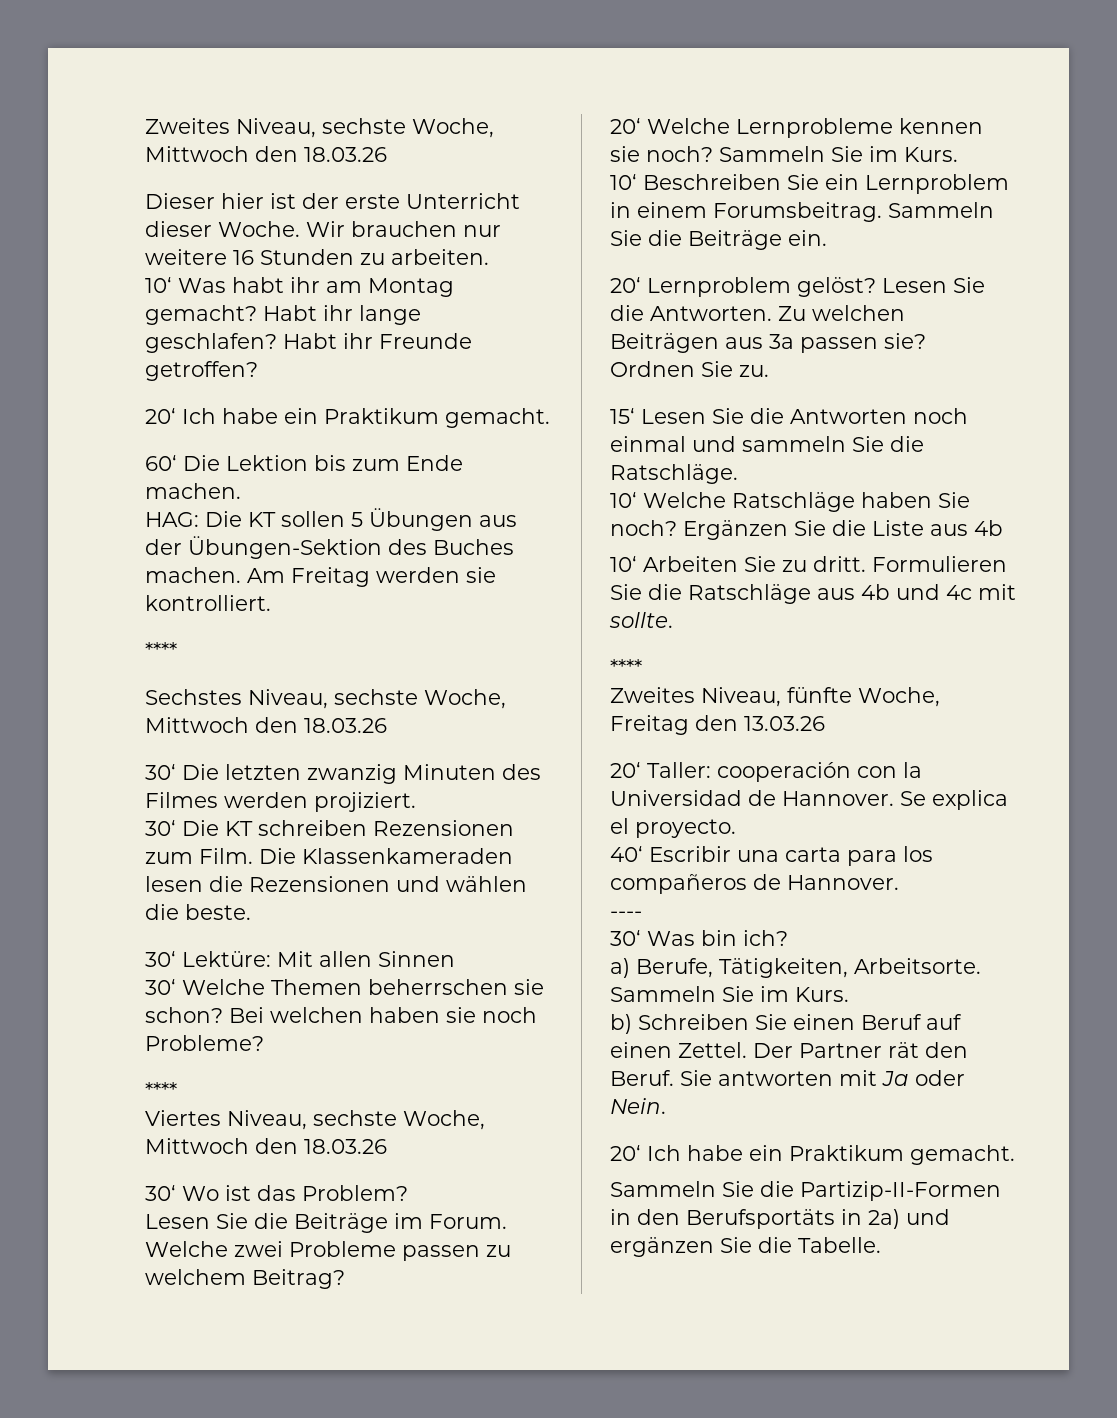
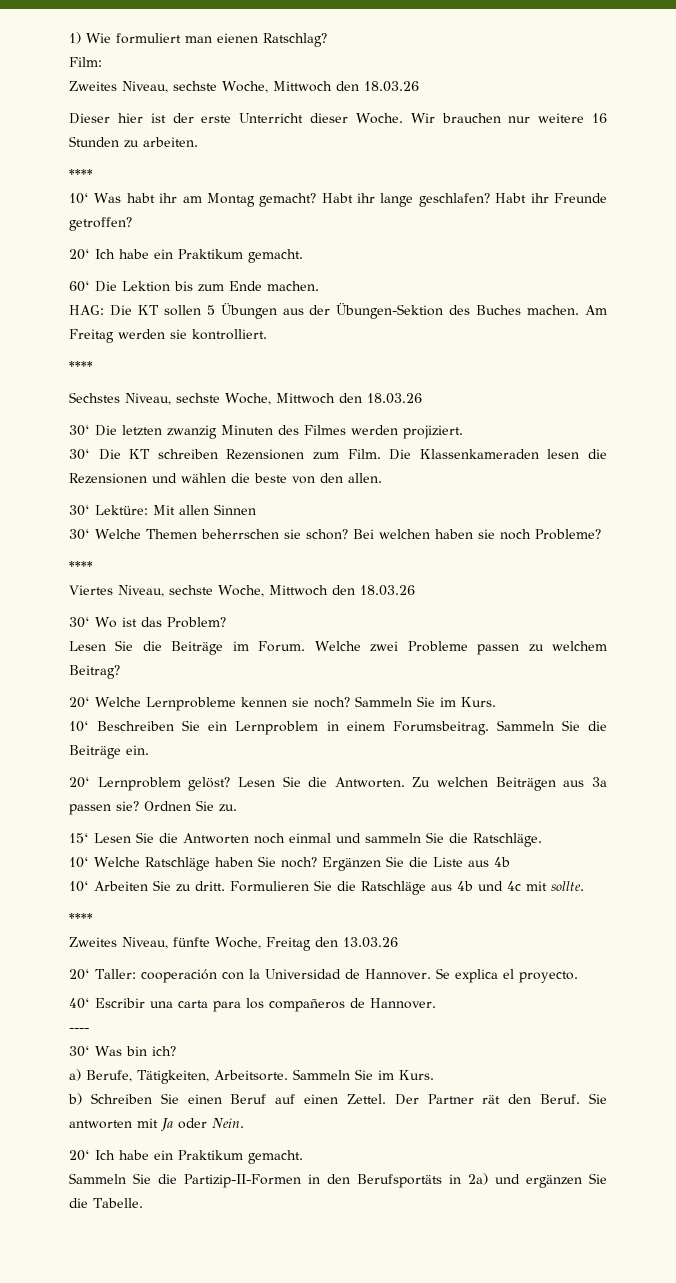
(145, 126) none -> [69,32,327,47] [69,57,102,67] 1) Wie formuliert man eienen Ratschlag? // Film: //
(489, 257) none -> [69,169,93,179] // ****
[185,904,251,920] beste. -> [254,473,382,484] beste von den allen.

